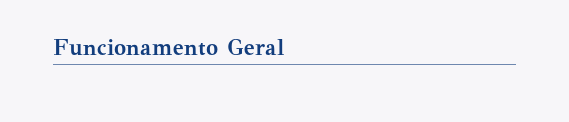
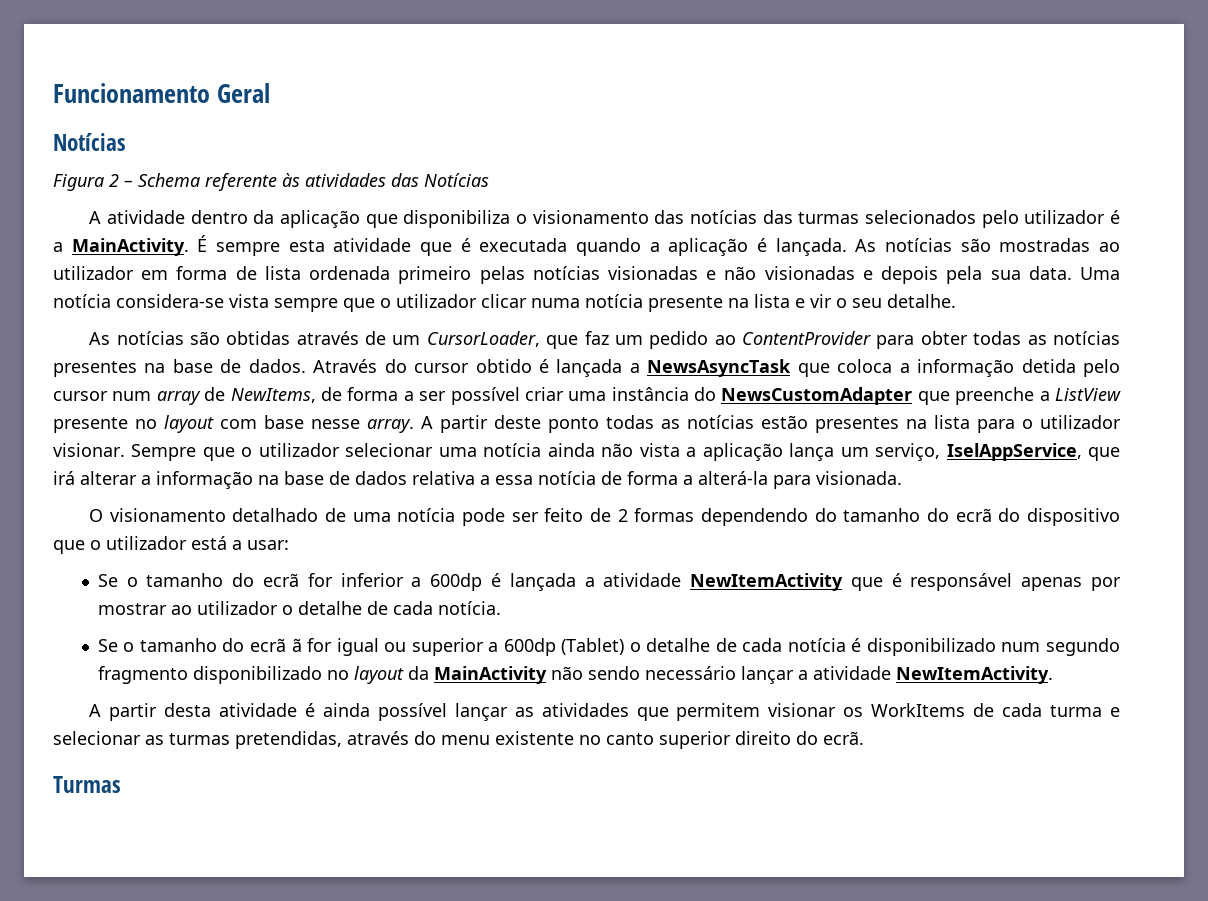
(284, 46) none -> [53,133,126,151] [53,173,489,191] [89,210,1120,228] [53,235,1120,256] [53,266,1120,284] [53,294,956,312] [89,331,1120,349] [53,359,1121,377] [53,387,1122,405] [53,415,1121,433] [53,443,1121,461] [53,471,902,489] [89,508,1121,526] [53,536,289,554] [97,573,1122,591] [97,601,501,615] [97,638,1120,656] [97,666,1053,684] [89,703,1120,721] [53,731,864,749] [53,776,121,793] // Notícias // Figura 2 – Schema referente às atividades das Notícias // A atividade dentro da aplicação que disponibiliza o visionamento das notícias das turmas selecionados pelo utilizador é a MainActivity. É sempre esta atividade que é executada quando a aplicação é lançada. As notícias são mostradas ao utilizador em forma de lista ordenada primeiro pelas notícias visionadas e não visionadas e depois pela sua data. Uma notícia considera-se vista sempre que o utilizador clicar numa notícia presente na lista e vir o seu detalhe. // As notícias são obtidas através de um CursorLoader, que faz um pedido ao ContentProvider para obter todas as notícias presentes na base de dados. Através do cursor obtido é lançada a NewsAsyncTask que coloca a informação detida pelo cursor num array de NewItems, de forma a ser possível criar uma instância do NewsCustomAdapter que preenche a ListView presente no layout com base nesse array. A partir deste ponto todas as notícias estão presentes na lista para o utilizador visionar. Sempre que o utilizador selecionar uma notícia ainda não vista a aplicação lança um serviço, IselAppService, que irá alterar a informação na base de dados relativa a essa notícia de forma a alterá-la para visionada. // O visionamento detalhado de uma notícia pode ser feito de 2 formas dependendo do tamanho do ecrã do dispositivo que o utilizador está a usar: // Se o tamanho do ecrã for inferior a 600dp é lançada a atividade NewItemActivity que é responsável apenas por mostrar ao utilizador o detalhe de cada notícia. // Se o tamanho do ecrã ã for igual ou superior a 600dp (Tablet) o detalhe de cada notícia é disponibilizado num segundo fragmento disponibilizado no layout da MainActivity não sendo necessário lançar a atividade NewItemActivity. // A partir desta atividade é ainda possível lançar as atividades que permitem visionar os WorkItems de cada turma e selecionar as turmas pretendidas, através do menu existente no canto superior direito do ecrã. // Turmas

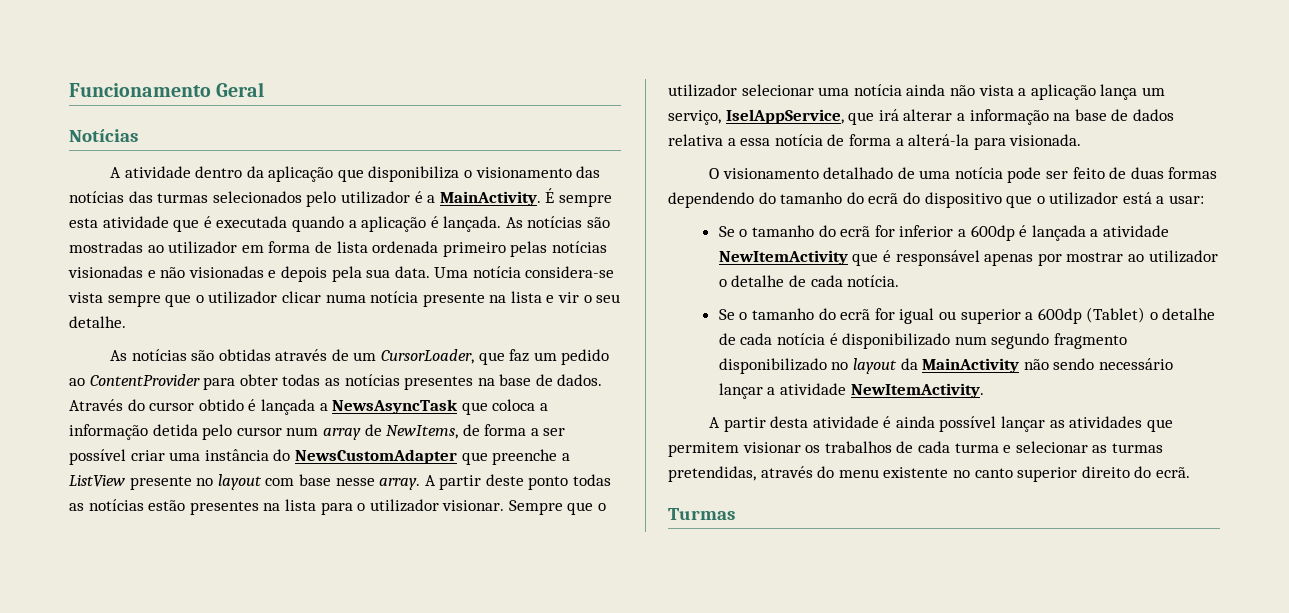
[53,173,489,191] // Figura 2 – Schema referente às atividades das Notícias -> (138, 135) none
[617,509,628,522] 2 -> [1130,167,1164,179] duas
[291,638,302,652] ã -> (871, 314) none
[871,703,966,717] WorkItems -> [824,441,892,453] trabalhos

